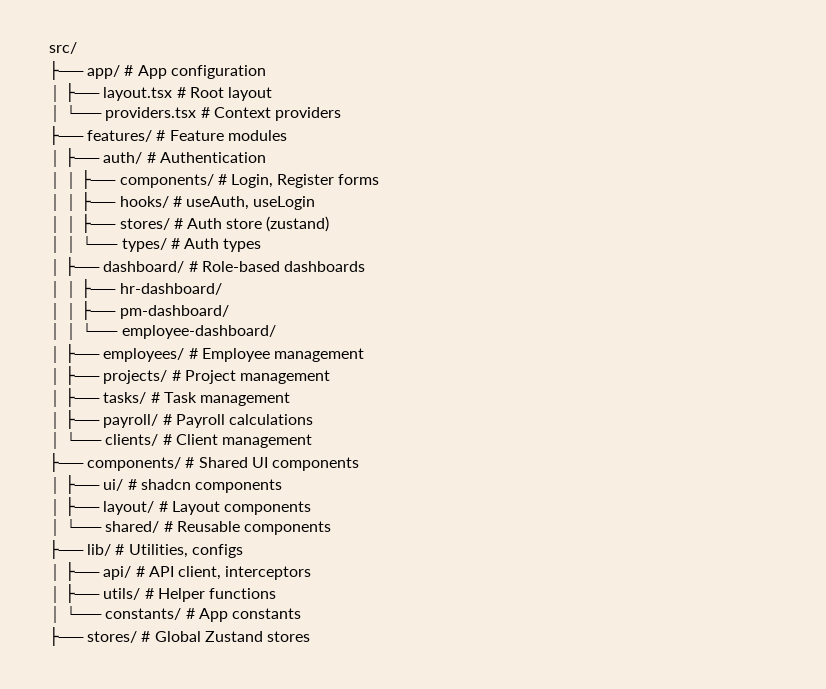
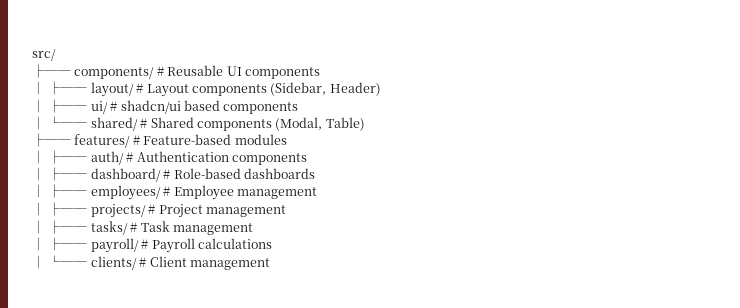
[87,65,266,79] [49,82,272,102] [49,105,341,122] app/ # App configuration // │ ├── layout.tsx # Root layout // │ └── providers.tsx # Context providers -> [74,65,320,79] [32,81,381,97] [32,99,299,114] [32,116,365,131] components/ # Reusable UI components // │ ├── layout/ # Layout components (Sidebar, Header) // │ ├── ui/ # shadcn/ui based components // │ └── shared/ # Shared components (Modal, Table)
[169,130,224,141] Feature -> [143,134,232,145] Feature-based
[49,169,380,189] [49,191,316,211] [49,213,330,233] [49,236,262,253] // │ │ ├── components/ # Login, Register forms // │ │ ├── hooks/ # useAuth, useLogin // │ │ ├── stores/ # Auth store (zustand) // │ │ └── types/ # Auth types -> [231,153,307,165] components
[49,278,222,298] [49,300,229,320] [49,323,276,340] // │ │ ├── hr-dashboard/ // │ │ ├── pm-dashboard/ // │ │ └── employee-dashboard/ -> (315, 173) none
[49,452,359,472] [49,474,282,494] [49,496,311,516] [49,519,331,536] [49,539,243,559] [49,561,312,581] [49,583,276,603] [49,606,301,623] [49,626,310,646] // ├── components/ # Shared UI components // │ ├── ui/ # shadcn components // │ ├── layout/ # Layout components // │ └── shared/ # Reusable components // ├── lib/ # Utilities, configs // │ ├── api/ # API client, interceptors // │ ├── utils/ # Helper functions // │ └── constants/ # App constants // ├── stores/ # Global Zustand stores -> (270, 264) none

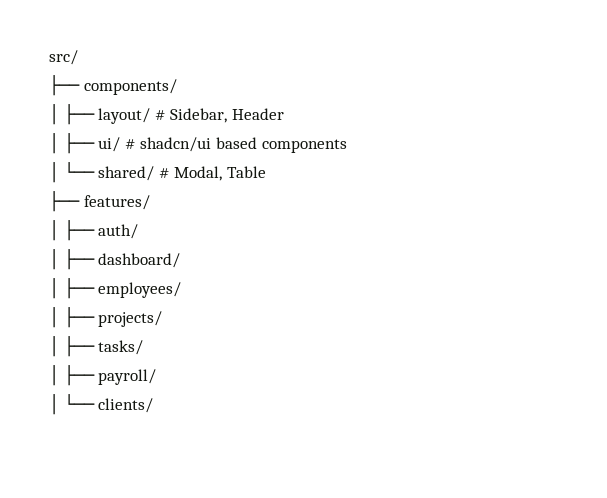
[156,65,320,79] # Reusable UI components -> (177, 87) none
[146,82,381,97] Layout components (Sidebar, Header) -> [170,108,284,123] Sidebar, Header
[150,117,365,131] Shared components (Modal, Table) -> [174,166,266,181] Modal, Table
[132,134,287,145] # Feature-based modules -> (150, 202) none
[126,151,307,165] # Authentication components -> (139, 231) none
[163,168,315,179] # Role-based dashboards -> (181, 260) none
[163,185,317,200] # Employee management -> (182, 290) none
[148,204,286,218] # Project management -> (163, 319) none
[130,221,253,235] # Task management -> (144, 347) none
[141,238,272,253] # Payroll calculations -> (157, 377) none
[139,256,270,270] # Client management -> (154, 405) none

